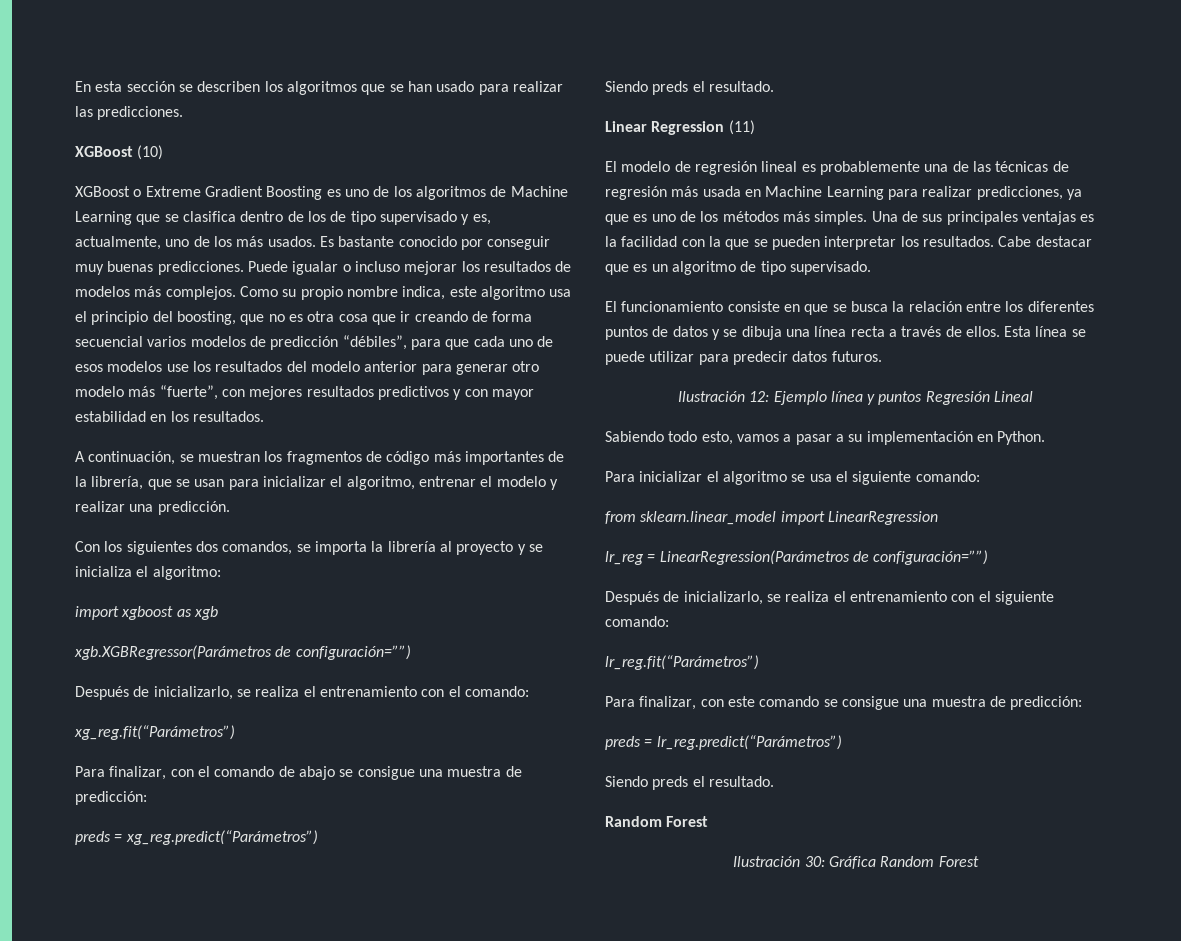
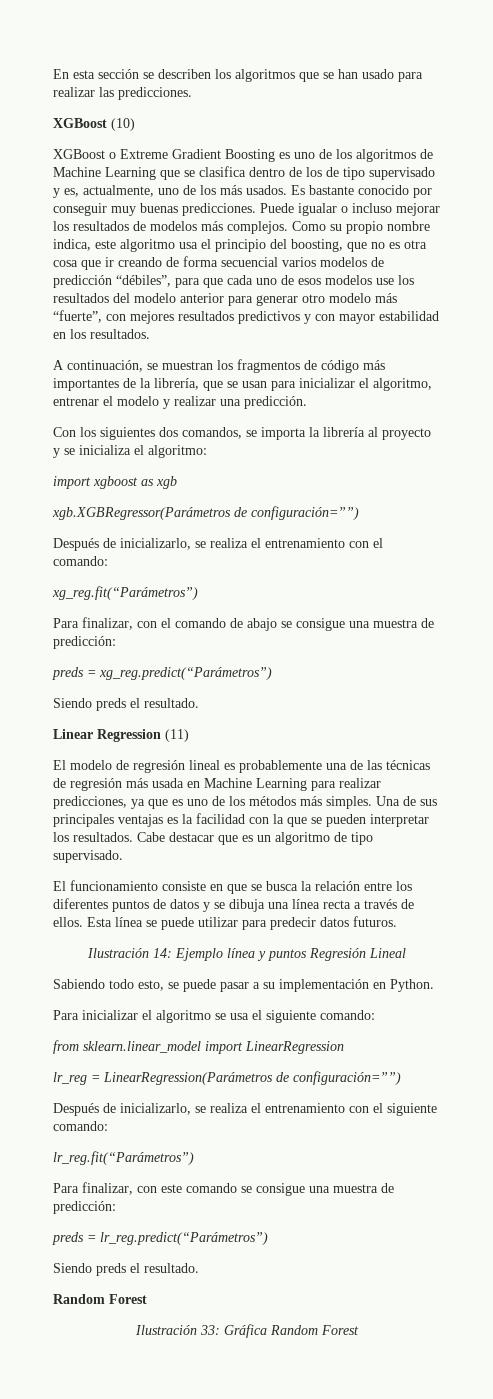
[749,391,770,402] 12: -> [152,948,172,958] 14:
[736,434,792,442] vamos a -> [168,979,216,992] se puede
[804,856,825,867] 30: -> [199,1325,220,1335] 33:

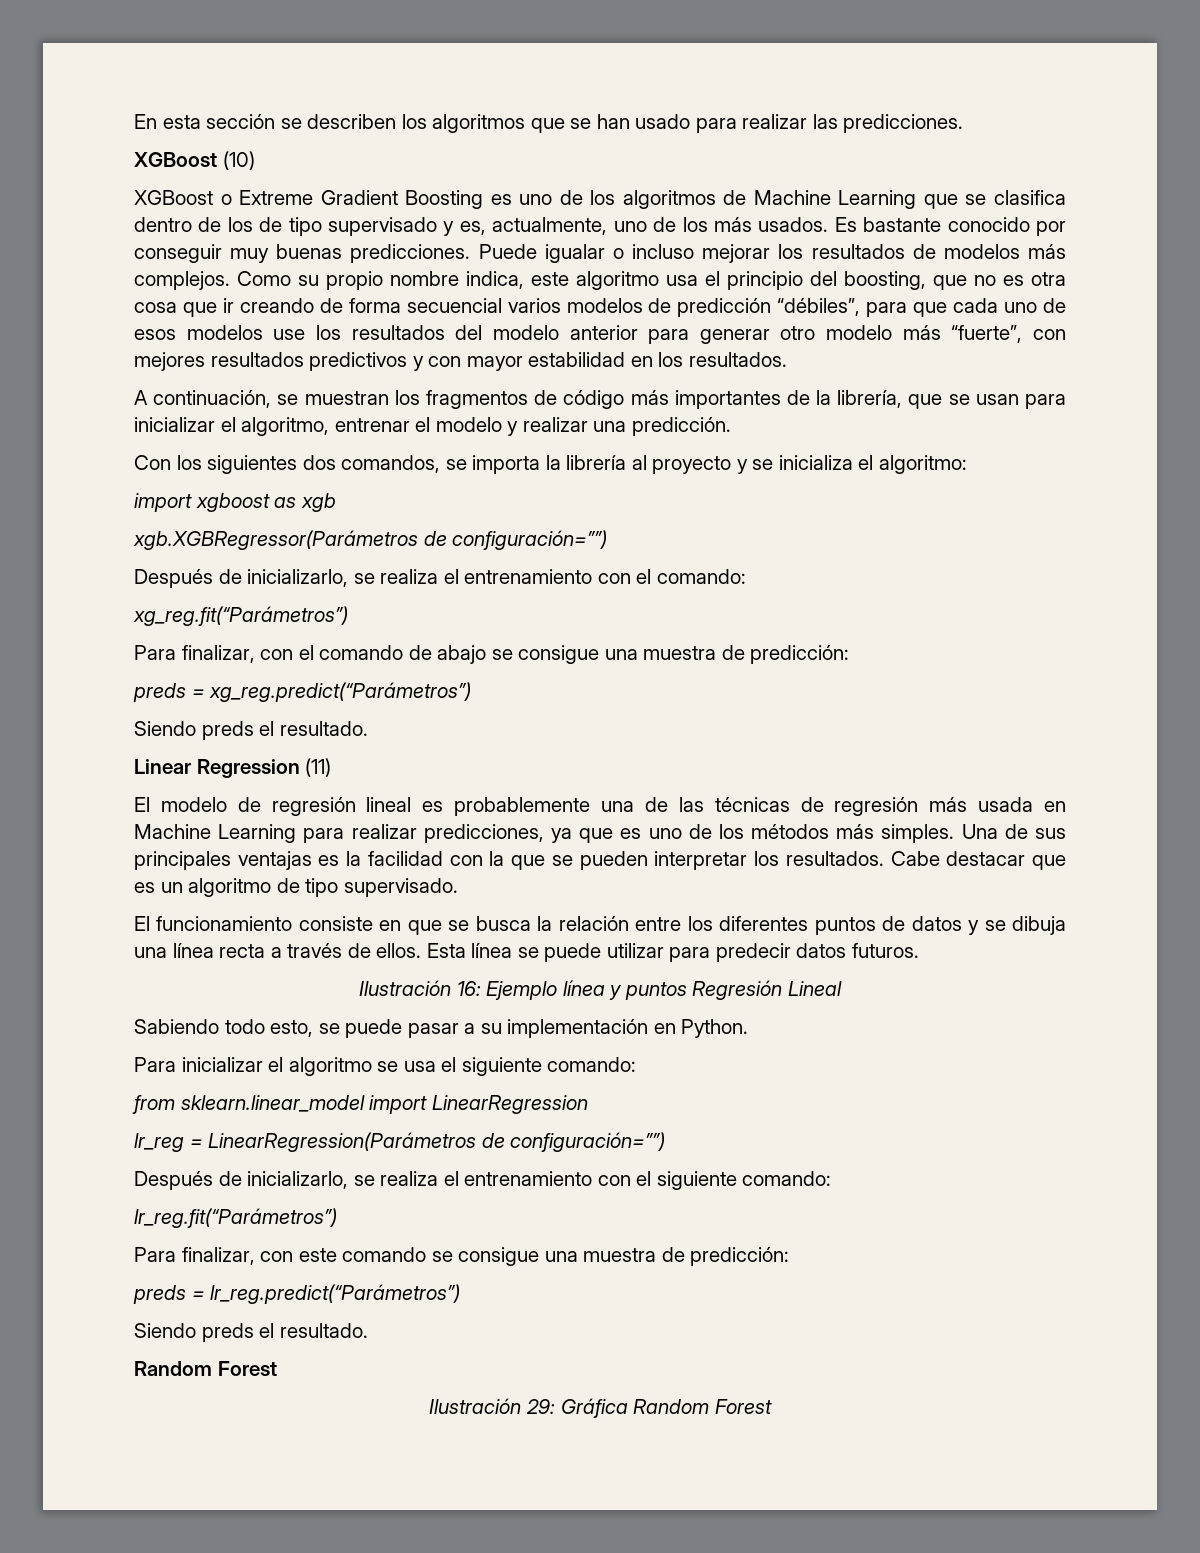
[152,948,172,958] 14: -> [456,981,481,996] 16:
[199,1325,220,1335] 33: -> [525,1399,555,1414] 29:

